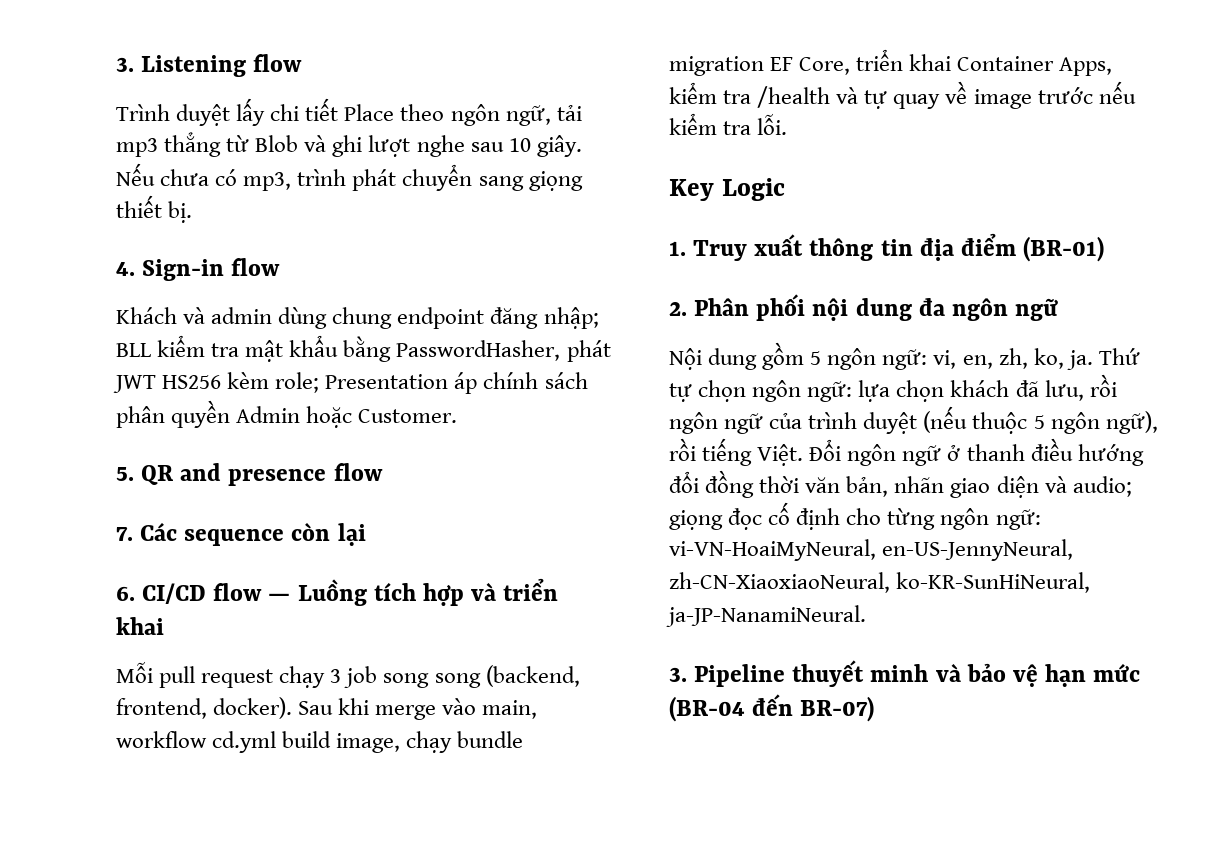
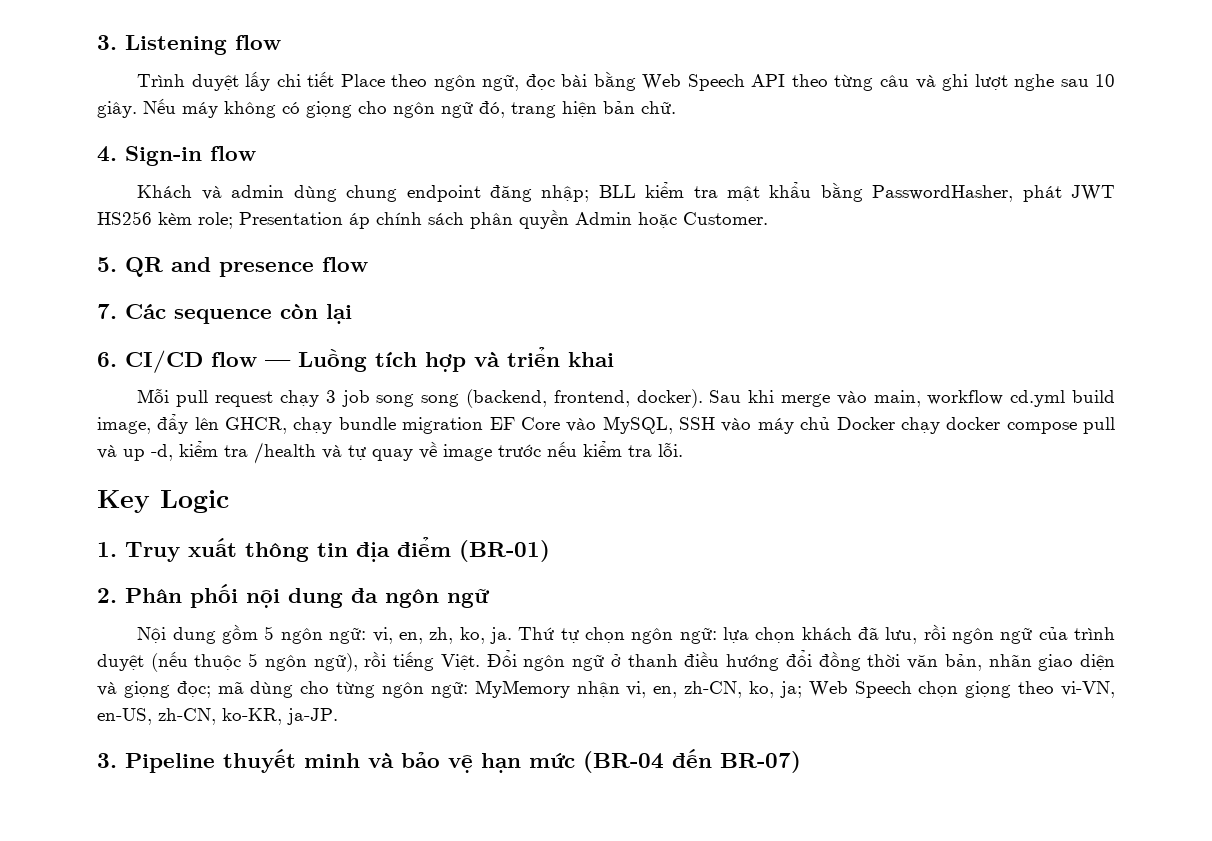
[556,105,582,121] [116,132,299,157] tải mp3 thẳng từ Blob -> [525,71,909,91] đọc bài bằng Web Speech API theo từng câu
[160,164,583,191] [116,195,193,223] chưa có mp3, trình phát chuyển sang giọng thiết bị. -> [182,101,676,118] máy không có giọng cho ngôn ngữ đó, trang hiện bản chữ.
(401, 743) none -> [157,414,288,434] đẩy lên GHCR,
[799,49,1113,76] Core, triển khai Container Apps, -> [520,416,1115,434] [97,444,173,461] Core vào MySQL, SSH vào máy chủ Docker chạy docker compose pull và up -d,
[1072,476,1132,497] [669,502,1041,530] [669,539,1074,561] [669,572,1091,593] [666,605,866,627] audio; giọng đọc cố định cho từng ngôn ngữ: vi-VN-HoaiMyNeural, en-US-JennyNeural, zh-CN-XiaoxiaoNeural, ko-KR-SunHiNeural, ja-JP-NanamiNeural. -> [123,680,1116,698] [97,708,338,725] giọng đọc; mã dùng cho từng ngôn ngữ: MyMemory nhận vi, en, zh-CN, ko, ja; Web Speech chọn giọng theo vi-VN, en-US, zh-CN, ko-KR, ja-JP.

